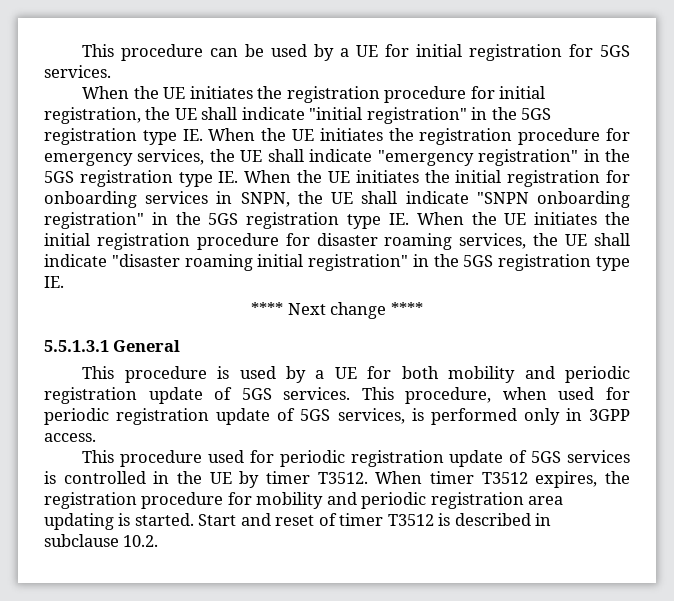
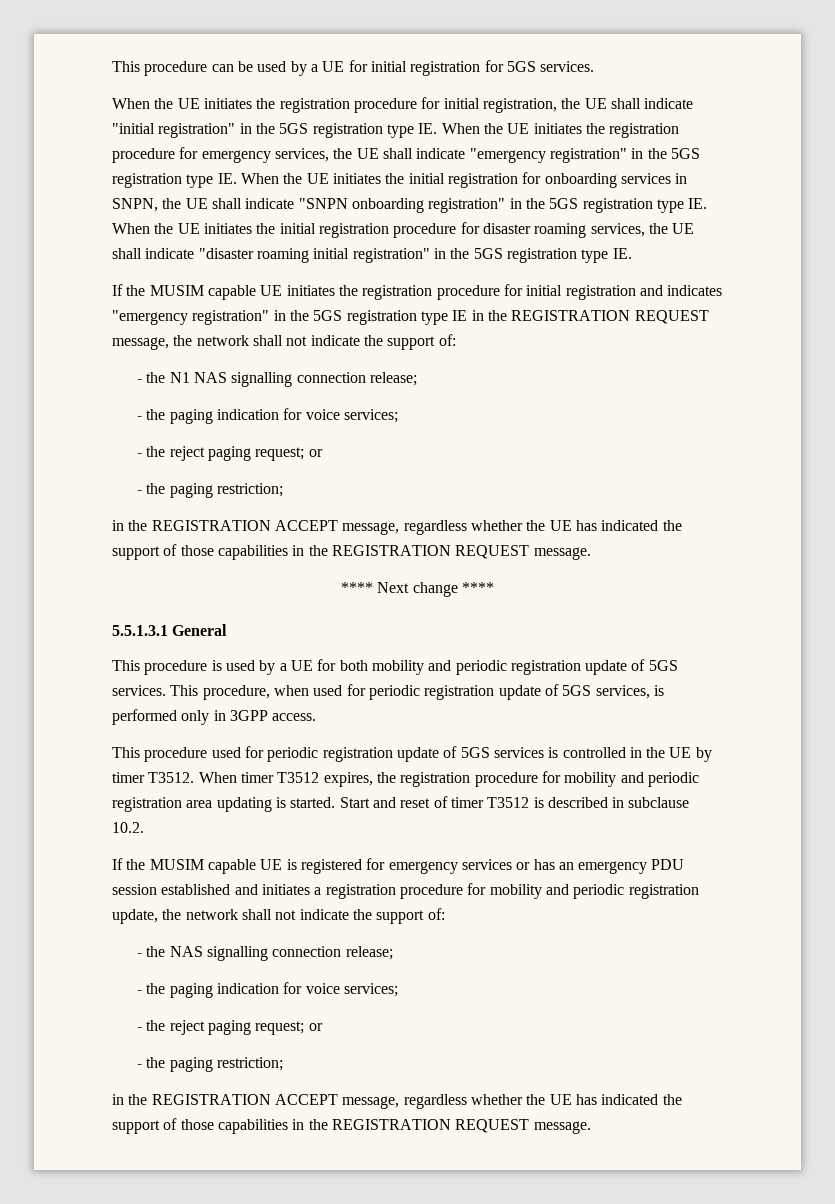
(64, 282) none -> [112,284,723,300] [112,310,709,325] [112,334,456,350] [137,372,417,387] [137,408,398,424] [137,446,323,461] [137,483,283,498] [112,520,682,535] [112,544,591,560] // If the MUSIM capable UE initiates the registration procedure for initial registration and indicates "emergency registration" in the 5GS registration type IE in the REGISTRATION REQUEST message, the network shall not indicate the support of: // - the N1 NAS signalling connection release; // - the paging indication for voice services; // - the reject paging request; or // - the paging restriction; // in the REGISTRATION ACCEPT message, regardless whether the UE has indicated the support of those capabilities in the REGISTRATION REQUEST message.
(159, 541) none -> [112,858,685,874] [112,883,699,899] [112,908,445,924] [137,946,393,961] [137,982,398,998] [137,1020,323,1035] [137,1057,283,1072] [112,1094,682,1109] [112,1118,591,1134] // If the MUSIM capable UE is registered for emergency services or has an emergency PDU session established and initiates a registration procedure for mobility and periodic registration update, the network shall not indicate the support of: // - the NAS signalling connection release; // - the paging indication for voice services; // - the reject paging request; or // - the paging restriction; // in the REGISTRATION ACCEPT message, regardless whether the UE has indicated the support of those capabilities in the REGISTRATION REQUEST message.

